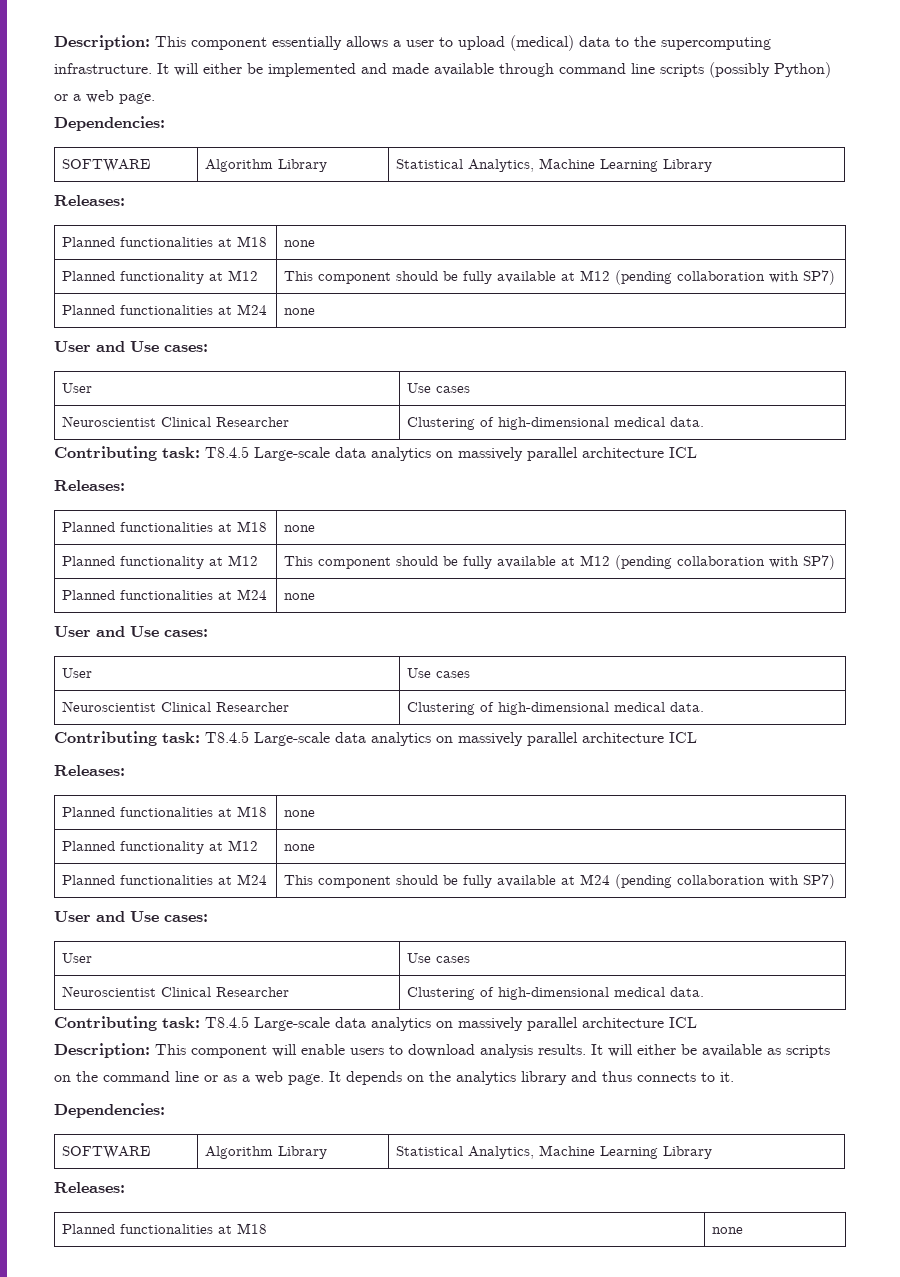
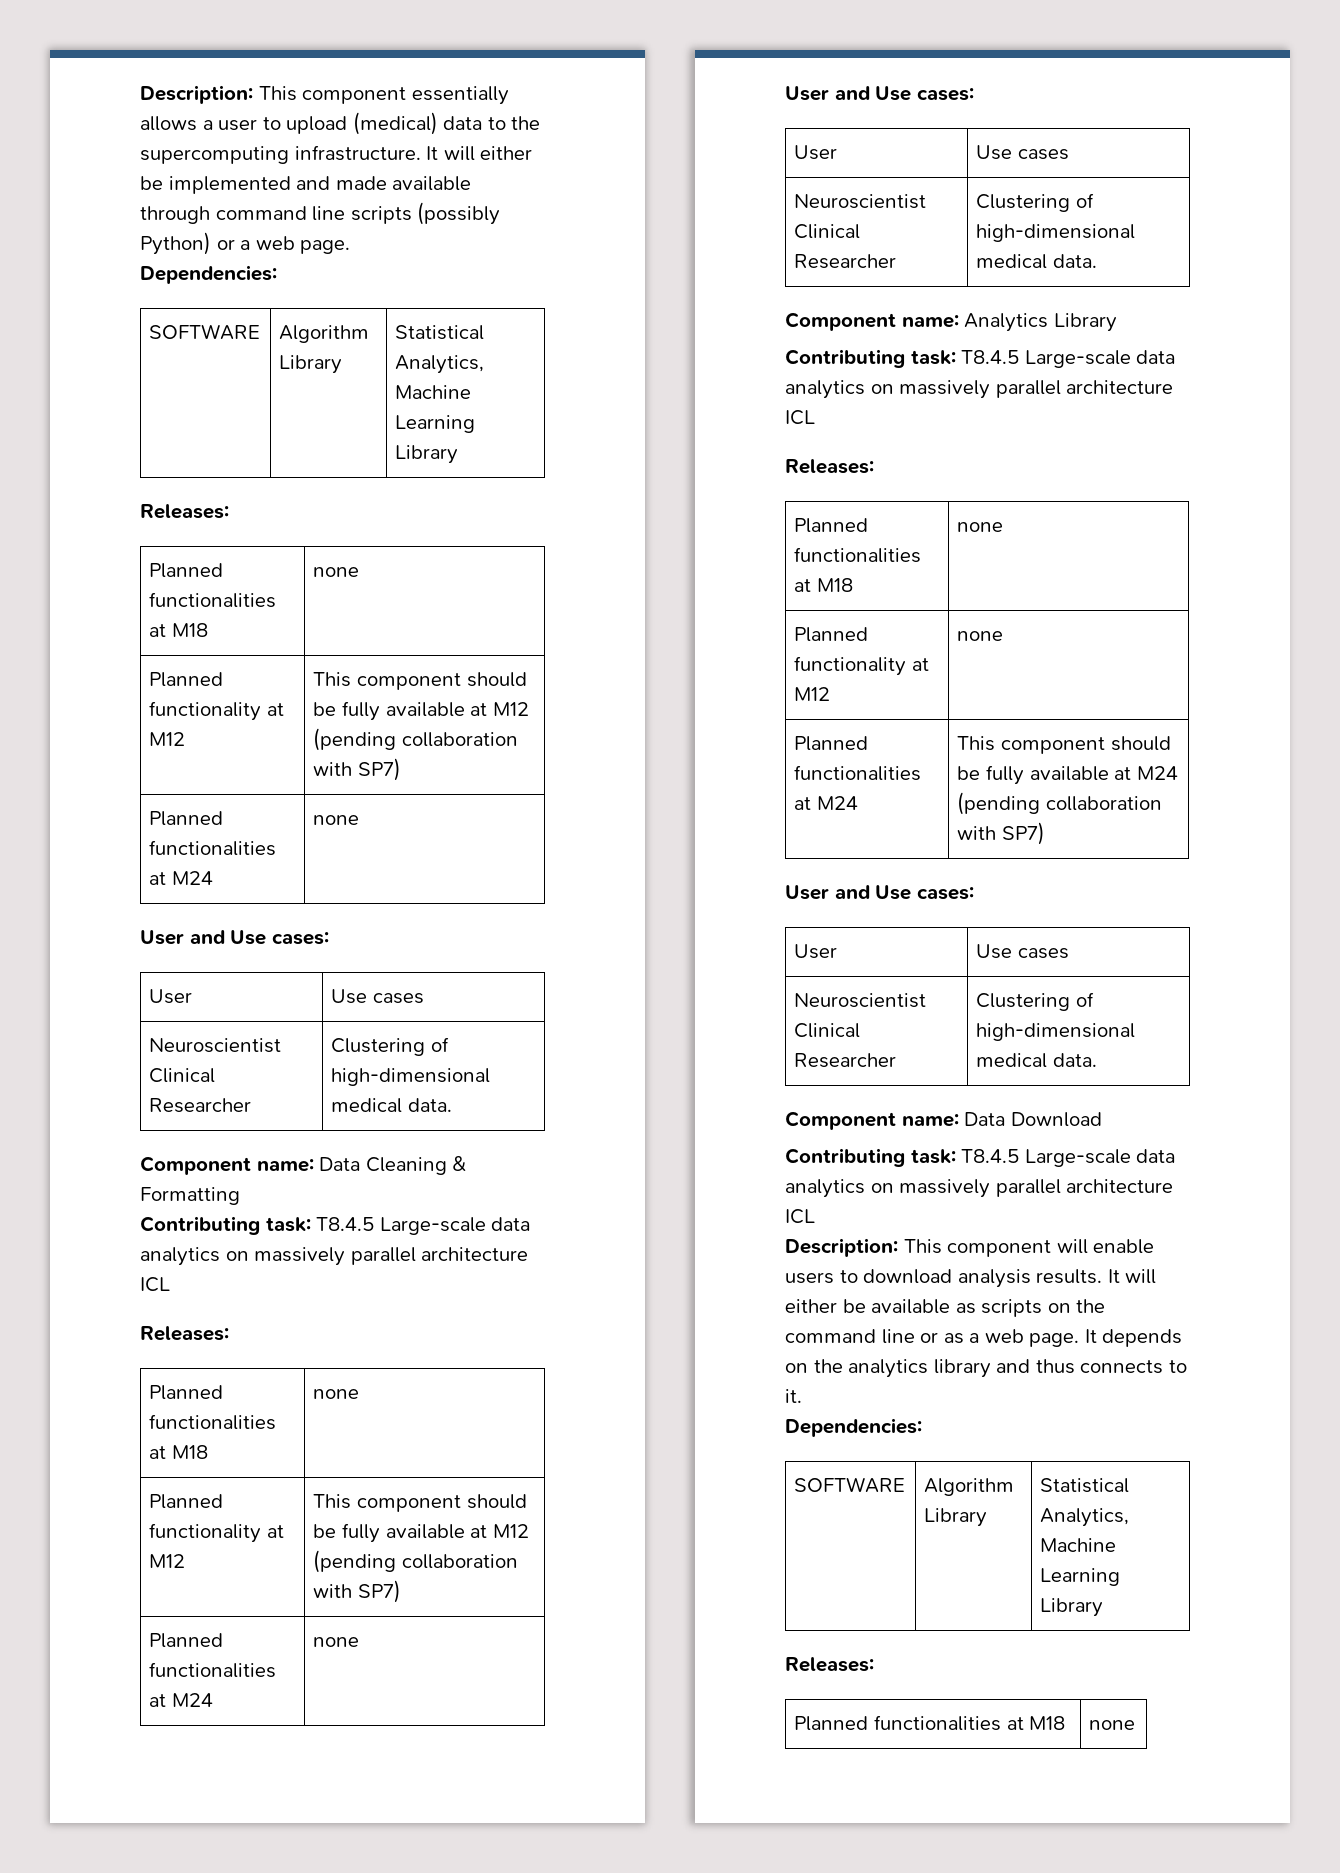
(704, 422) none -> [140,1156,467,1175] [140,1187,240,1205] // Component name: Data Cleaning & Formatting
(704, 707) none -> [785,312,1117,332] // Component name: Analytics Library
(704, 992) none -> [785,1111,1102,1130] // Component name: Data Download

